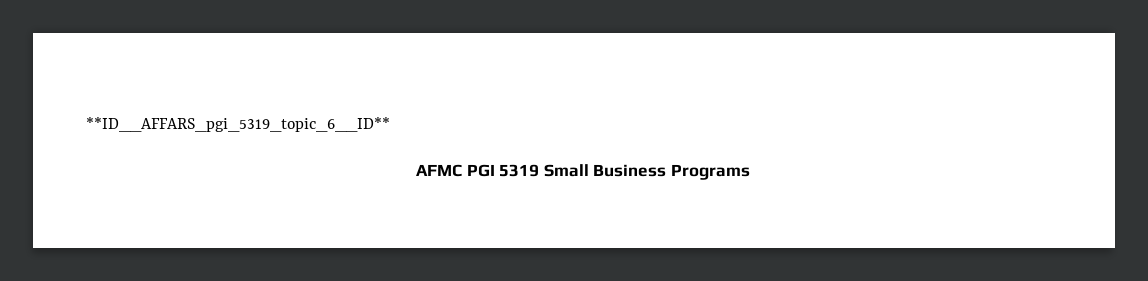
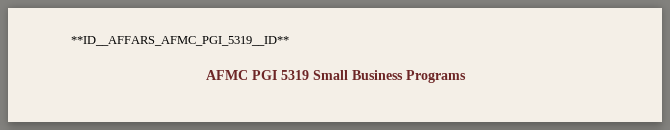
[86,117,390,132] **ID__AFFARS_pgi_5319_topic_6__ID** -> [71,36,289,46] **ID__AFFARS_AFMC_PGI_5319__ID**

